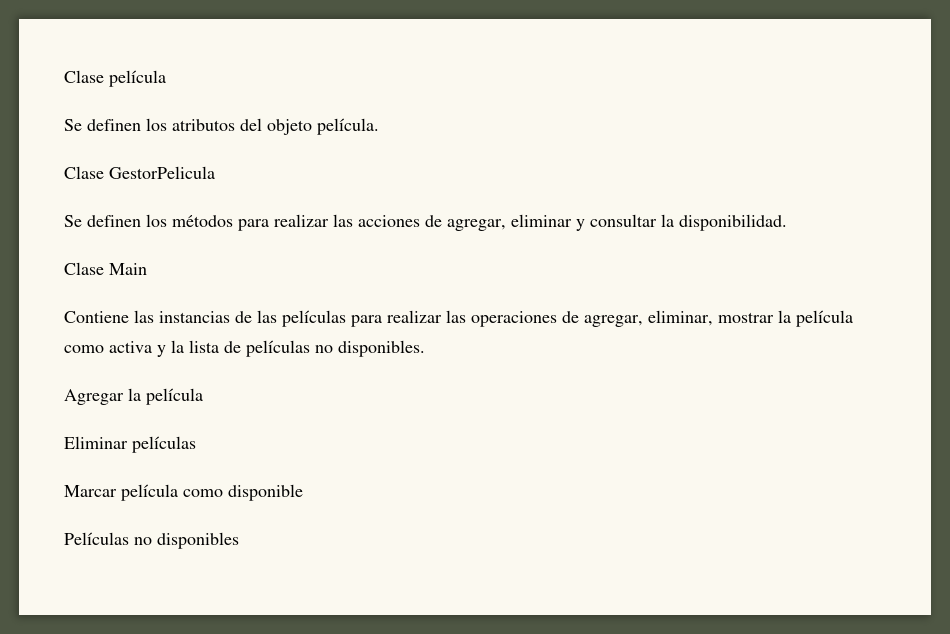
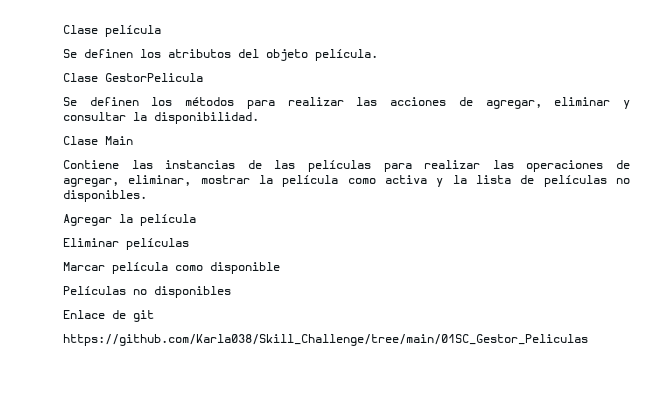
(239, 540) none -> [63,310,154,322] [63,334,588,346] // Enlace de git // https://github.com/Karla038/Skill_Challenge/tree/main/01SC_Gestor_Peliculas

